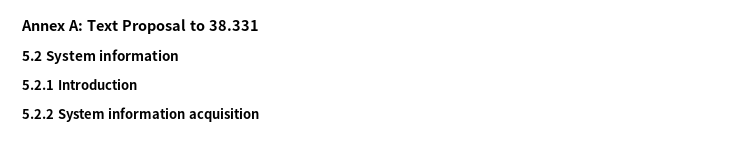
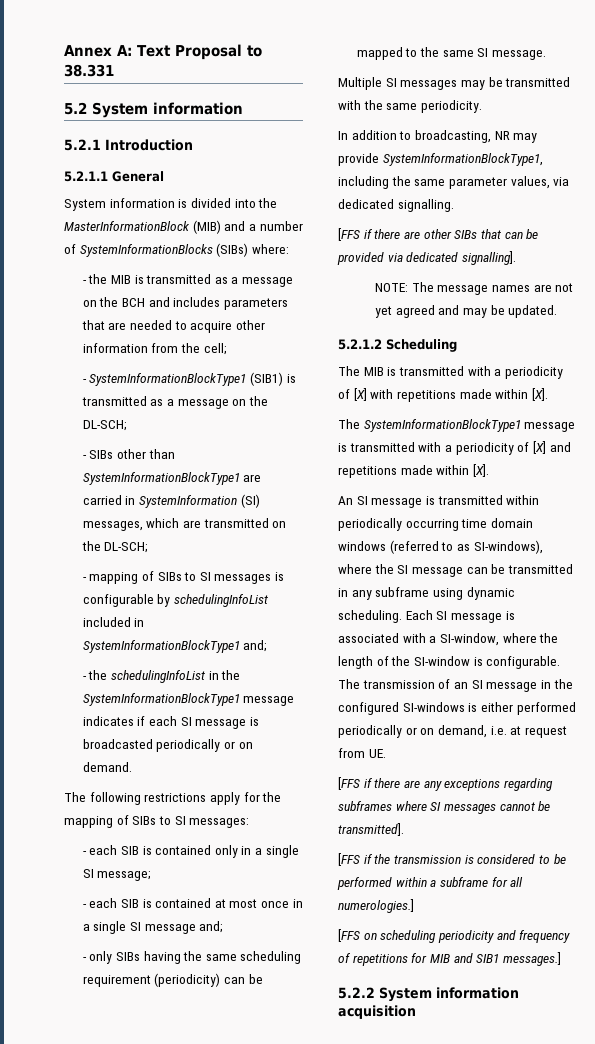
(137, 84) none -> [64,171,164,182] [64,198,278,211] [64,220,303,234] [64,243,289,257] [82,274,294,287] [82,297,288,310] [81,320,265,333] [82,343,227,355] [82,372,296,386] [81,396,268,409] [82,420,127,431] [82,449,175,459] [82,472,262,485] [82,494,260,508] [82,518,287,531] [81,541,149,553] [82,571,285,584] [82,594,268,607] [82,617,145,627] [82,640,268,653] [82,670,241,683] [82,693,295,706] [82,716,259,729] [82,739,253,752] [82,762,132,772] [64,792,282,805] [64,815,250,828] [82,845,299,858] [82,869,152,881] [82,898,303,908] [82,921,224,934] [82,951,302,964] [82,973,263,987] [356,47,546,60] [338,77,571,90] [338,100,482,113] [338,130,538,143] [338,153,543,166] [338,176,570,189] [338,199,454,212] [338,228,539,241] [337,251,516,265] [375,282,574,295] [375,305,558,318] [338,339,457,352] [338,366,563,379] [338,388,548,402] [338,419,576,432] [338,441,571,455] [338,464,489,478] [338,495,540,508] [338,518,533,531] [338,540,543,554] [338,564,573,577] [338,587,515,600] [338,610,515,623] [338,633,559,646] [338,656,561,669] [338,679,573,692] [338,702,576,715] [338,725,567,738] [338,748,386,758] [338,777,553,791] [338,801,551,814] [338,823,404,836] [338,853,566,866] [337,877,524,890] [338,899,414,913] [338,929,571,943] [338,952,561,966] // 5.2.1.1 General // System information is divided into the MasterInformationBlock (MIB) and a number of SystemInformationBlocks (SIBs) where: // - the MIB is transmitted as a message on the BCH and includes parameters that are needed to acquire other information from the cell; // - SystemInformationBlockType1 (SIB1) is transmitted as a message on the DL-SCH; // - SIBs other than SystemInformationBlockType1 are carried in SystemInformation (SI) messages, which are transmitted on the DL-SCH; // - mapping of SIBs to SI messages is configurable by schedulingInfoList included in SystemInformationBlockType1 and; // - the schedulingInfoList in the SystemInformationBlockType1 message indicates if each SI message is broadcasted periodically or on demand. // The following restrictions apply for the mapping of SIBs to SI messages: // - each SIB is contained only in a single SI message; // - each SIB is contained at most once in a single SI message and; // - only SIBs having the same scheduling requirement (periodicity) can be mapped to the same SI message. // Multiple SI messages may be transmitted with the same periodicity. // In addition to broadcasting, NR may provide SystemInformationBlockType1, including the same parameter values, via dedicated signalling. // [FFS if there are other SIBs that can be provided via dedicated signalling]. // NOTE: The message names are not yet agreed and may be updated. // 5.2.1.2 Scheduling // The MIB is transmitted with a periodicity of [X] with repetitions made within [X]. // The SystemInformationBlockType1 message is transmitted with a periodicity of [X] and repetitions made within [X]. // An SI message is transmitted within periodically occurring time domain windows (referred to as SI-windows), where the SI message can be transmitted in any subframe using dynamic scheduling. Each SI message is associated with a SI-window, where the length of the SI-window is configurable. The transmission of an SI message in the configured SI-windows is either performed periodically or on demand, i.e. at request from UE. // [FFS if there are any exceptions regarding subframes where SI messages cannot be transmitted]. // [FFS if the transmission is considered to be performed within a subframe for all numerologies.] // [FFS on scheduling periodicity and frequency of repetitions for MIB and SIB1 messages.]

